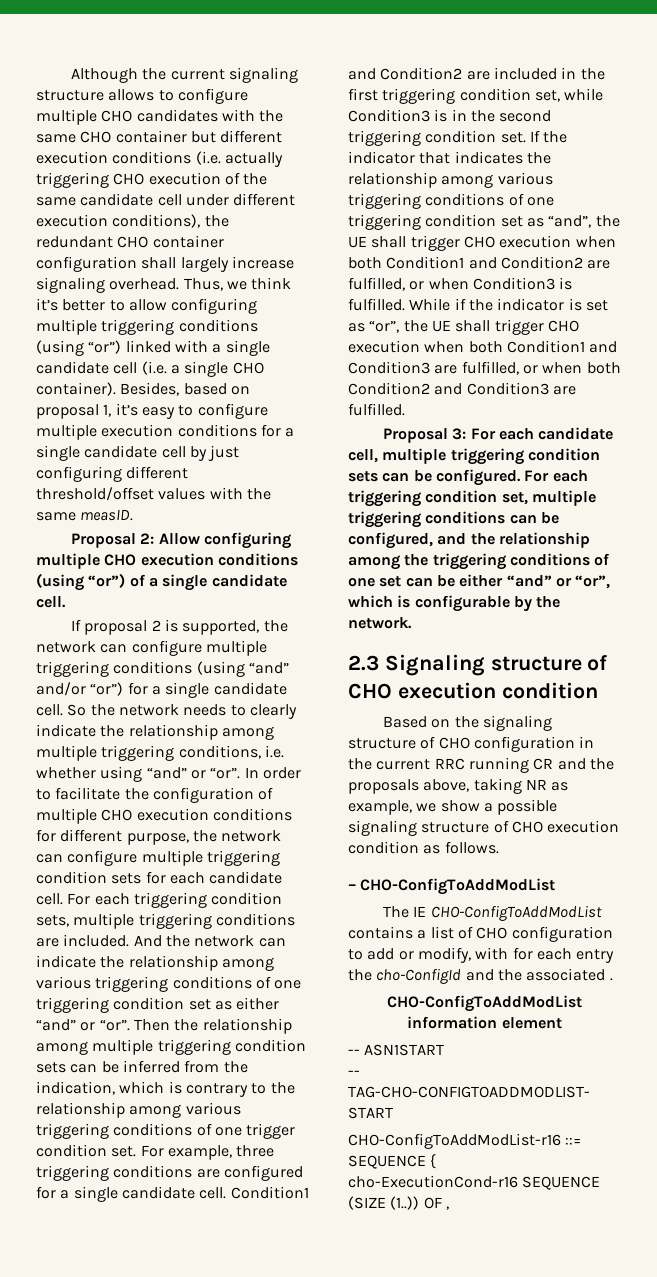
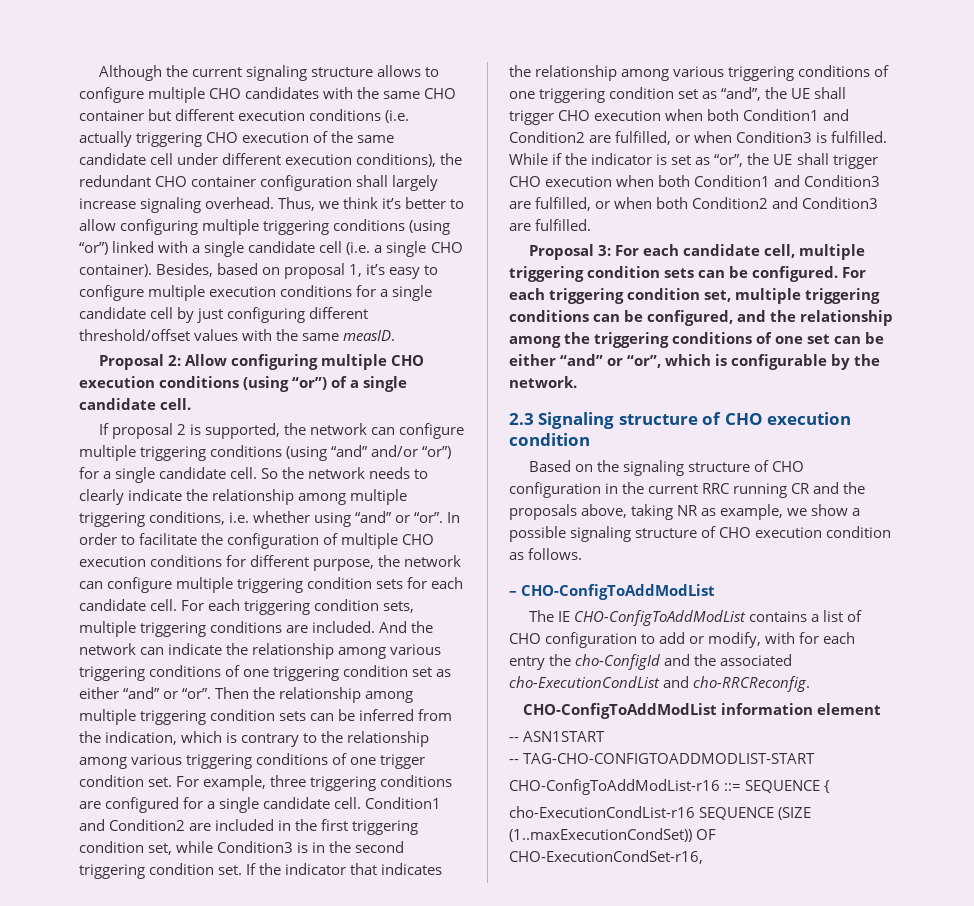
[609,978,613,981] . -> [509,676,811,692] cho-ExecutionCondList and cho-RRCReconfig.
[348,1175,518,1188] cho-ExecutionCond-r16 -> [509,806,695,818] cho-ExecutionCondList-r16
[390,1196,449,1210] (1..)) OF , -> [509,828,717,842] [509,850,703,864] (1..maxExecutionCondSet)) OF CHO-ExecutionCondSet-r16,

